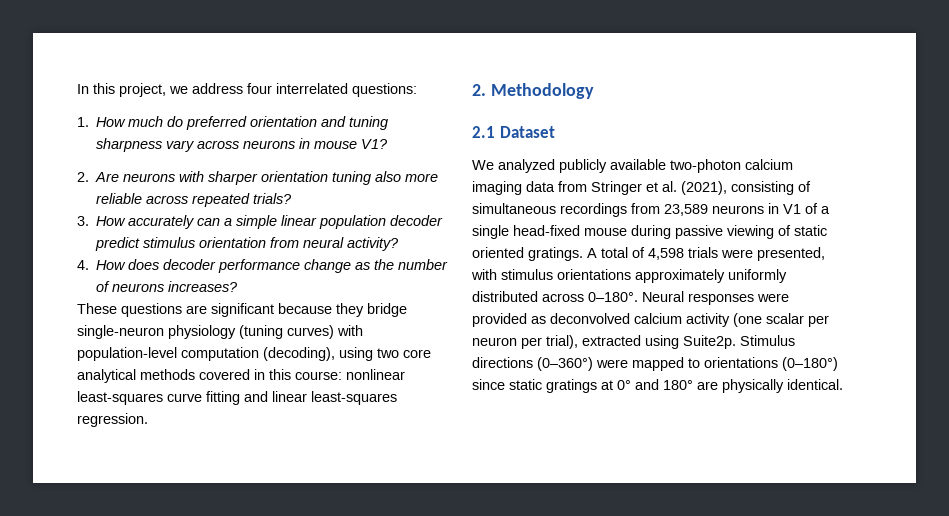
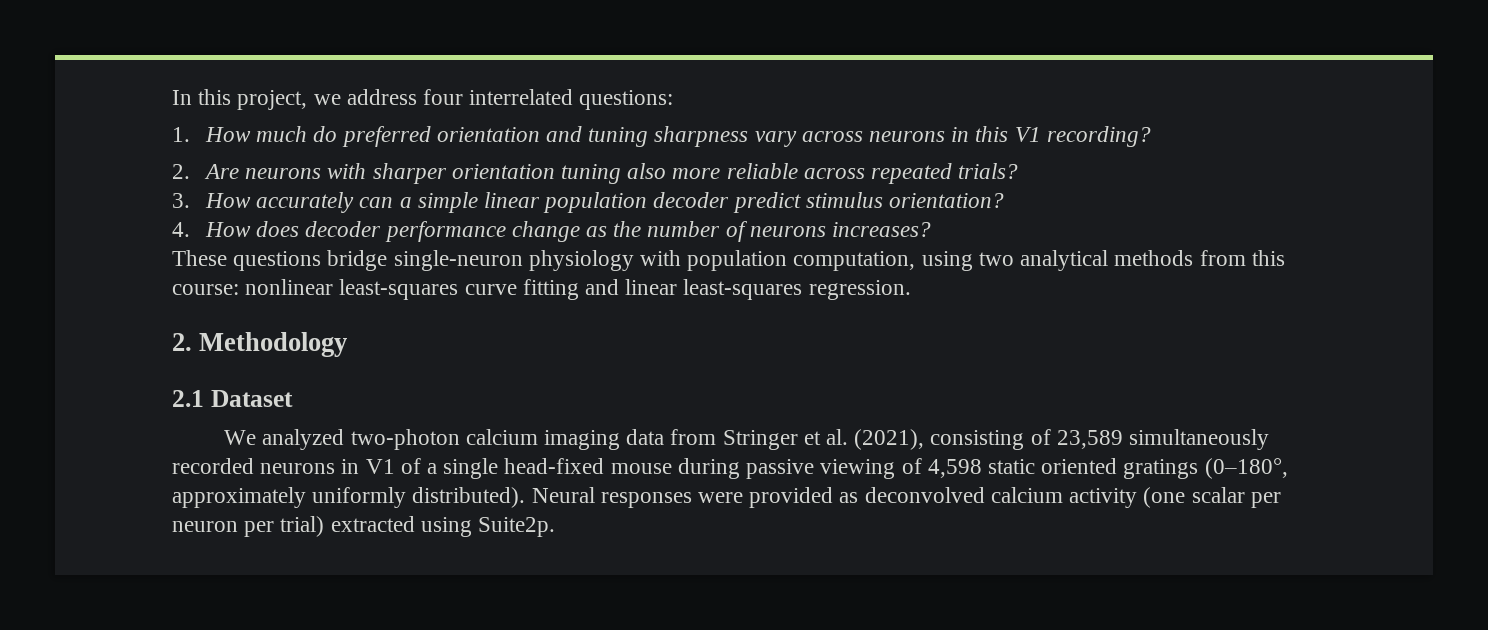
[314,139,389,149] mouse V1? -> [975,126,1151,147] this V1 recording?
[199,237,400,251] orientation from neural activity? -> [889,193,1005,208] orientation?
[186,303,407,317] [77,325,363,339] [77,347,335,361] are significant because they bridge single-neuron physiology (tuning curves) with population-level computation (decoding), -> [327,250,916,271] bridge single-neuron physiology with population computation,
[403,349,431,358] core -> (1014, 259) none
[199,369,265,380] covered in -> [1199,250,1246,266] from
[559,159,666,173] publicly available -> (345, 439) none
[472,203,708,217] simultaneous recordings from 23,589 -> [1056,429,1270,450] [172,458,254,474] 23,589 simultaneously recorded
(791, 230) none -> [927,459,982,478] 4,598
[528,247,825,261] [471,269,787,283] [472,291,638,302] gratings. A total of 4,598 trials were presented, with stimulus orientations approximately uniformly distributed across 0–180°. -> [1123,458,1288,479] [172,487,526,508] gratings (0–180°, approximately uniformly distributed).
[546,335,578,349] trial), -> [280,516,325,537] trial)
[740,335,795,346] [472,357,838,371] [472,379,843,393] Stimulus directions (0–360°) were mapped to orientations (0–180°) since static gratings at 0° and 180° are physically identical. -> (556, 527) none

